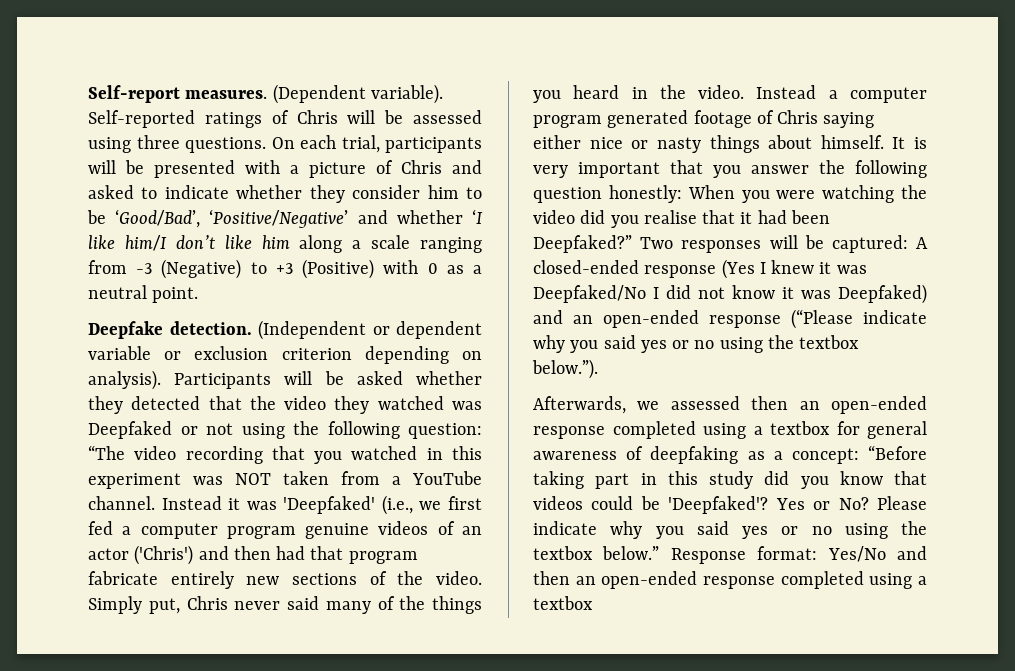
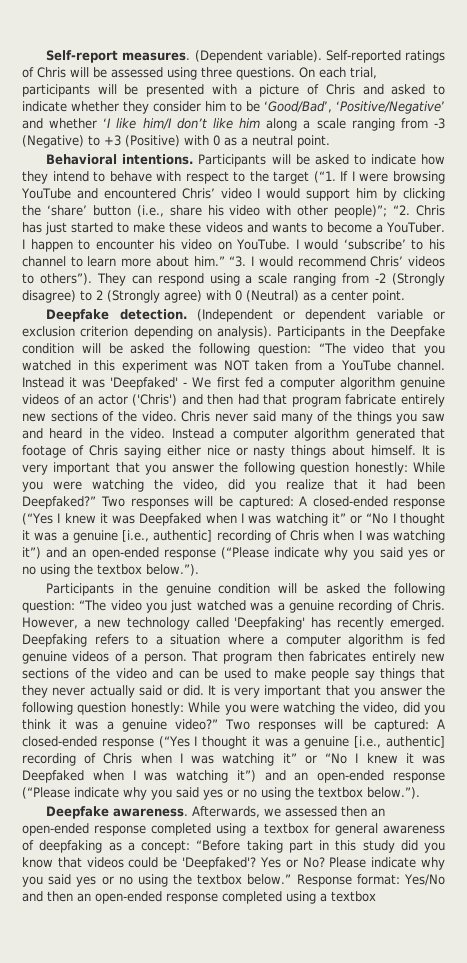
(199, 295) none -> [46,154,445,167] [22,171,446,184] [21,188,445,201] [22,205,446,218] [22,222,446,235] [22,239,445,252] [22,256,445,267] [22,273,446,286] [22,290,405,303] // Behavioral intentions. Participants will be asked to indicate how they intend to behave with respect to the target (“1. If I were browsing YouTube and encountered Chris’ video I would support him by clicking the ‘share’ button (i.e., share his video with other people)”; “2. Chris has just started to make these videos and wants to become a YouTuber. I happen to encounter his video on YouTube. I would ‘subscribe’ to his channel to learn more about him.” “3. I would recommend Chris’ videos to others”). They can respond using a scale ranging from -2 (Strongly disagree) to 2 (Strongly agree) with 0 (Neutral) as a center point.
[284,371,482,385] [88,396,482,414] [88,421,482,439] [88,445,263,464] will be asked whether they detected that the video they watched was Deepfaked or not using the following question: “The video recording -> [350,326,445,339] [22,343,385,356] in the Deepfake condition will be asked the following question: “The video
[381,495,442,515] (i.e., we -> [183,377,212,388] - We
[226,526,296,539] program -> [339,377,395,390] algorithm
[88,596,180,614] Simply put, -> (177, 416) none
(561, 96) none -> [421,413,445,422] [22,428,43,439] saw and
[533,110,689,128] program generated -> [294,428,446,441] algorithm generated that
[687,185,927,203] [533,210,697,228] When you were watching the video did you realise -> [413,462,446,473] [22,479,324,492] While you were watching the video, did you realize
[721,259,867,279] [533,284,927,304] (Yes I knew it was Deepfaked/No I did not know it was Deepfaked) -> [22,513,445,526] [22,530,445,543] [22,547,41,559] (“Yes I knew it was Deepfaked when I was watching it” or “No I thought it was a genuine [i.e., authentic] recording of Chris when I was watching it”)
(598, 369) none -> [46,583,445,596] [22,600,446,613] [22,617,445,630] [22,634,445,647] [22,651,445,664] [22,668,446,681] [22,685,445,698] [22,702,445,715] [22,719,445,732] [22,736,445,749] [22,753,445,766] [22,770,445,783] [22,787,420,800] [46,806,189,819] Participants in the genuine condition will be asked the following question: “The video you just watched was a genuine recording of Chris. However, a new technology called 'Deepfaking' has recently emerged. Deepfaking refers to a situation where a computer algorithm is fed genuine videos of a person. That program then fabricates entirely new sections of the video and can be used to make people say things that they never actually said or did. It is very important that you answer the following question honestly: While you were watching the video, did you think it was a genuine video?” Two responses will be captured: A closed-ended response (“Yes I thought it was a genuine [i.e., authentic] recording of Chris when I was watching it” or “No I knew it was Deepfaked when I was watching it”) and an open-ended response (“Please indicate why you said yes or no using the textbox below.”). // Deepfake awareness.

